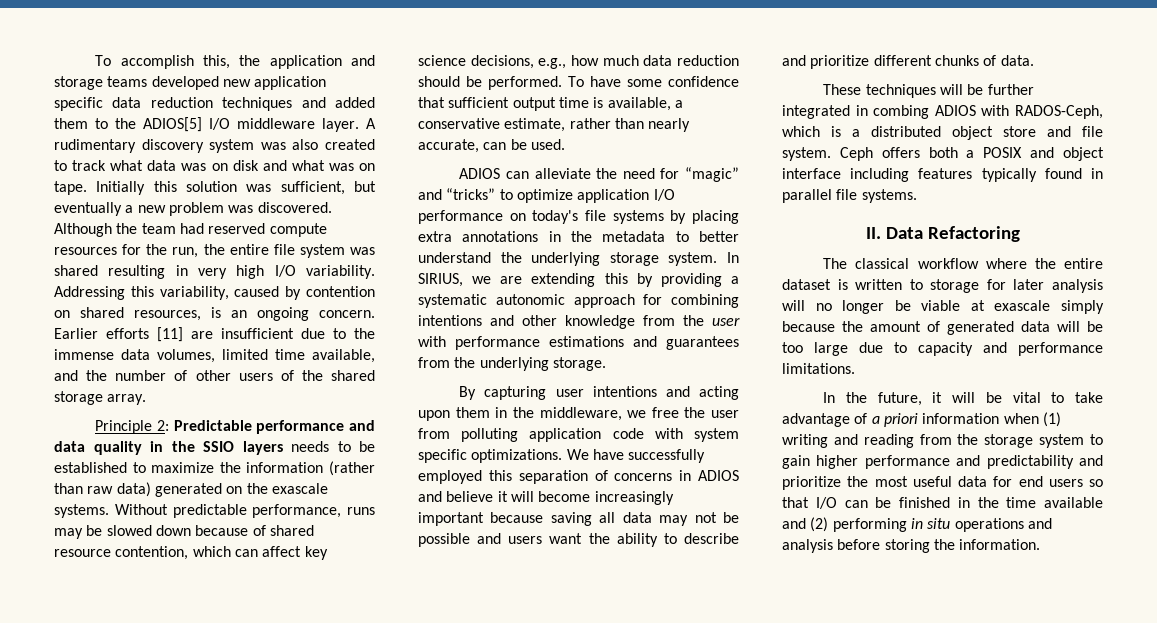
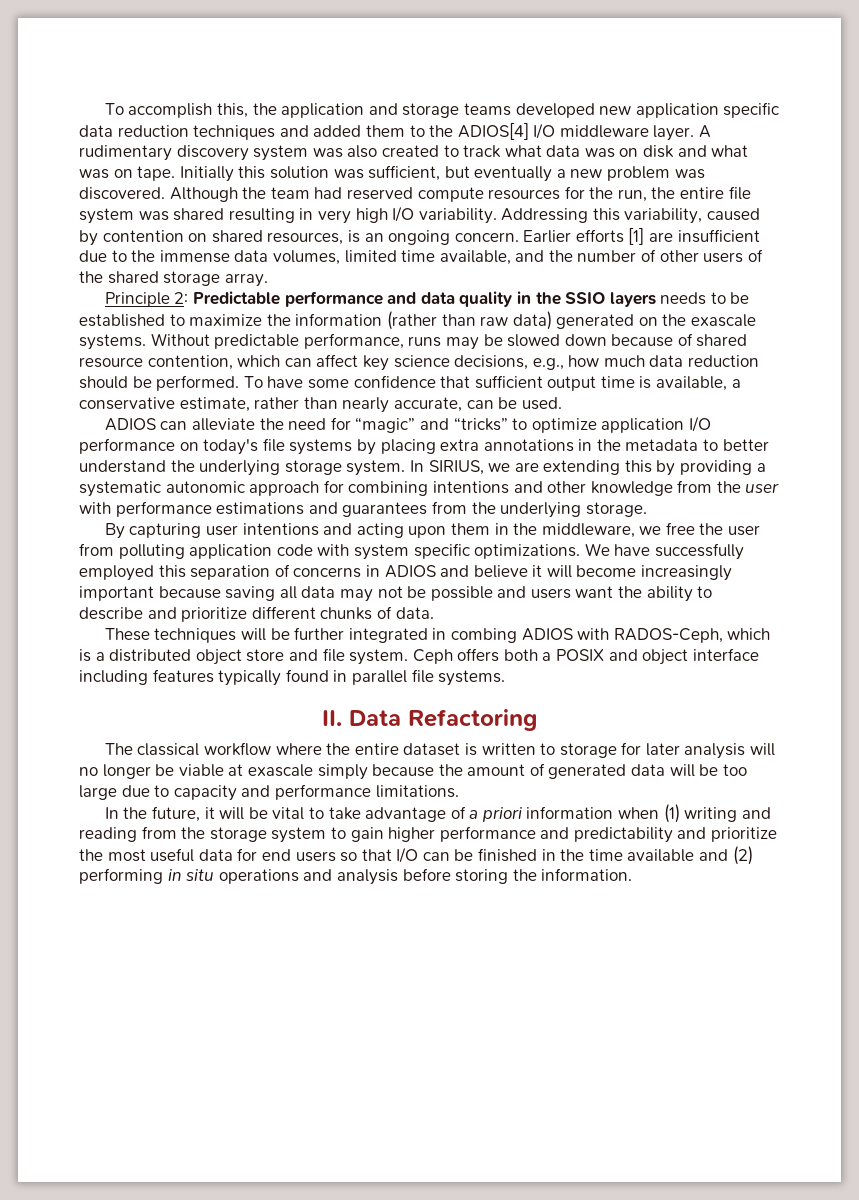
[143,117,202,132] ADIOS[5] -> [457,122,529,140] ADIOS[4]
[157,327,183,342] [11] -> [628,227,645,245] [1]

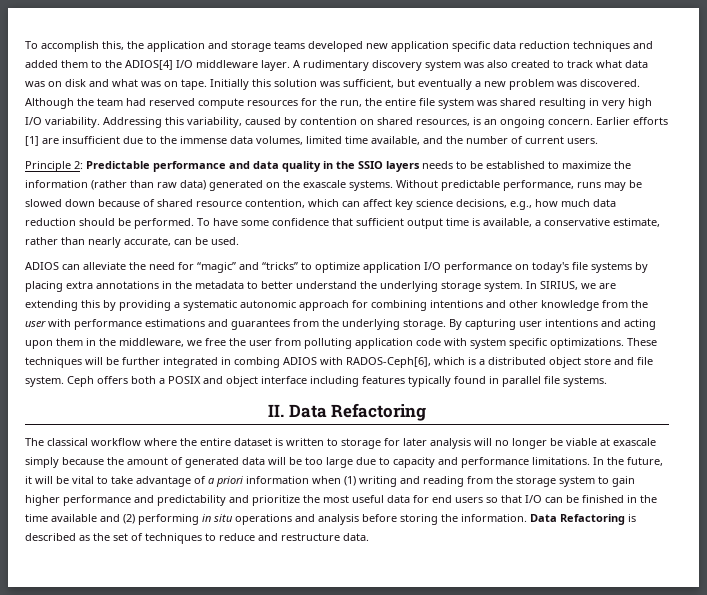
[659,249,763,263] [79,271,268,287] other users of the shared storage array. -> [525,136,598,144] current users.
(647, 509) // -> (446, 324) none
[584,543,744,560] [79,564,733,581] [79,586,713,602] [79,606,434,622] We have successfully employed this separation of concerns in ADIOS and believe it will become increasingly important because saving all data may not be possible and users want the ability to describe and prioritize different chunks of data. // -> (624, 343) none
[613,628,723,643] RADOS-Ceph, -> [346,357,431,368] RADOS-Ceph[6],
(459, 791) // -> (590, 461) none
(633, 874) none -> [530,514,636,525] [25,533,369,544] Data Refactoring is described as the set of techniques to reduce and restructure data.

